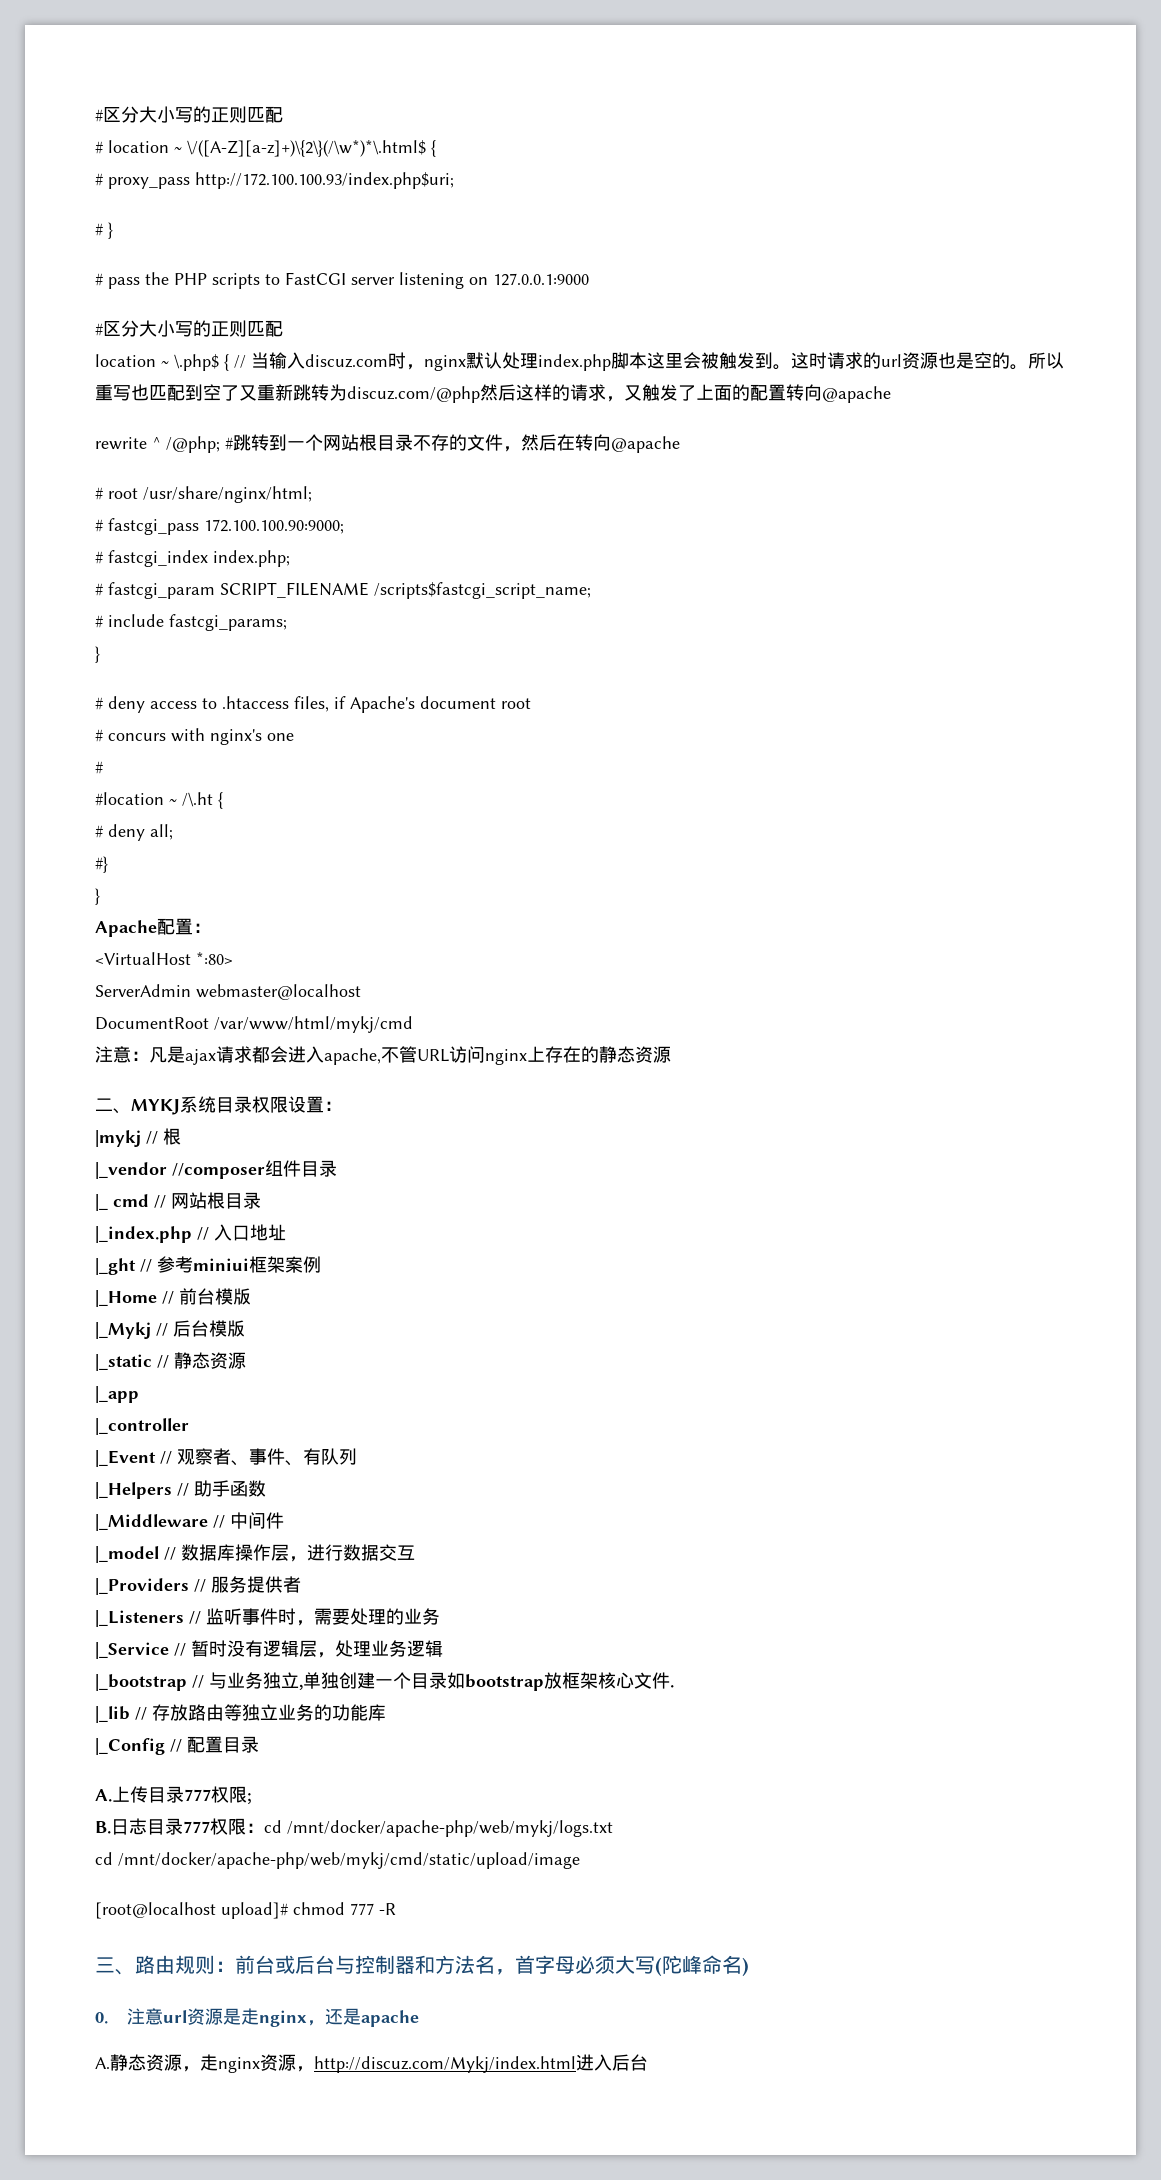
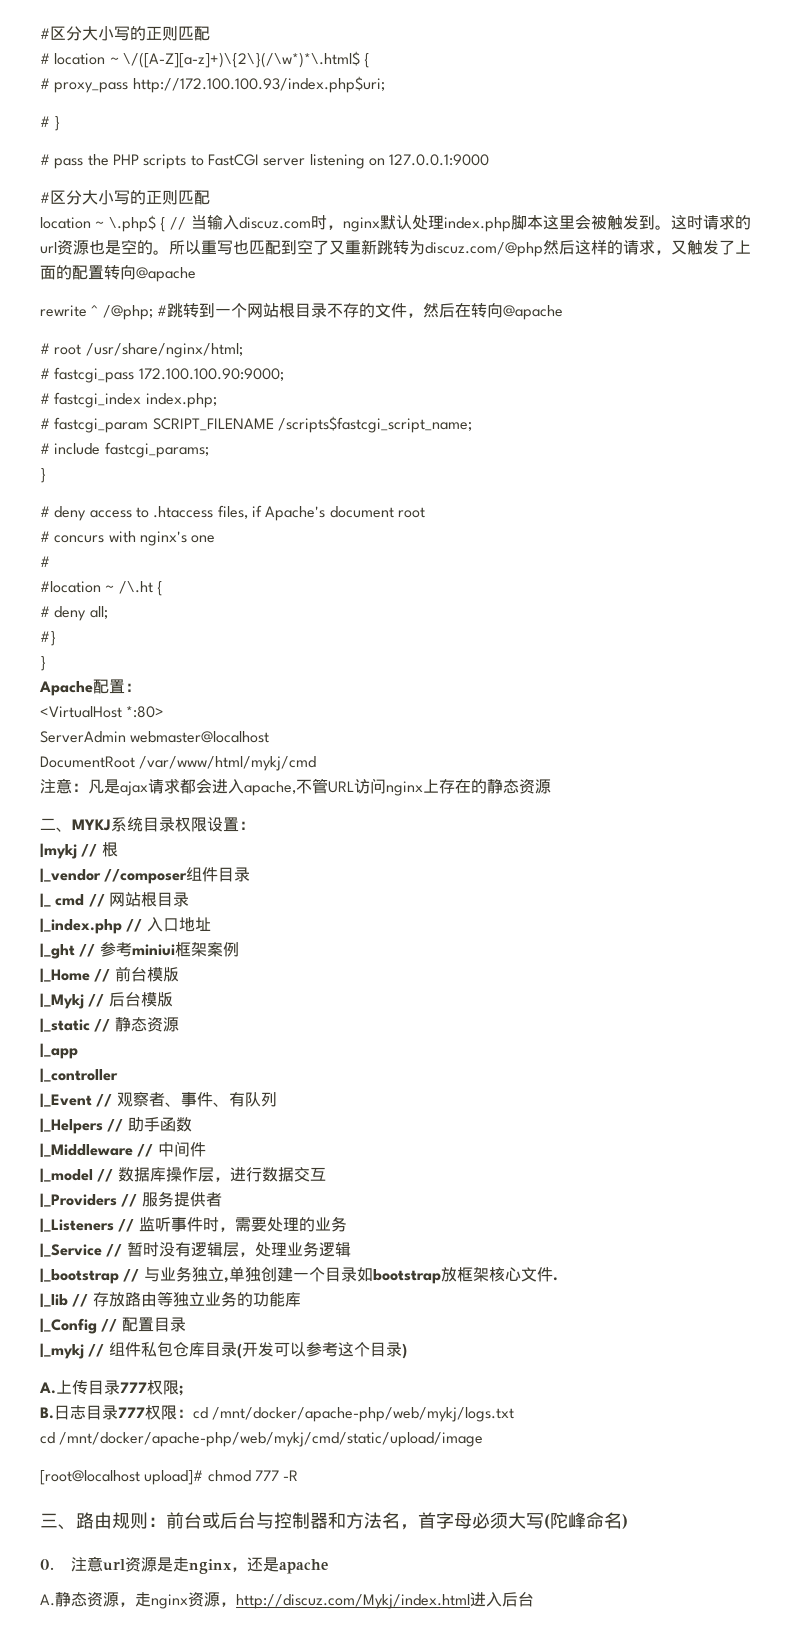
(259, 1744) none -> [40,1341,407,1359] // |_mykj // 组件私包仓库目录(开发可以参考这个目录)

